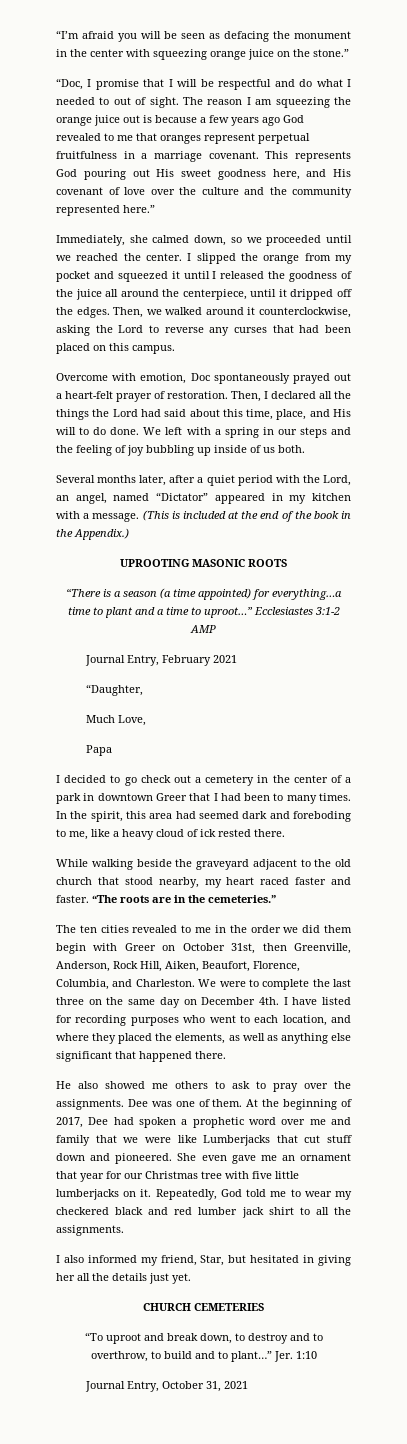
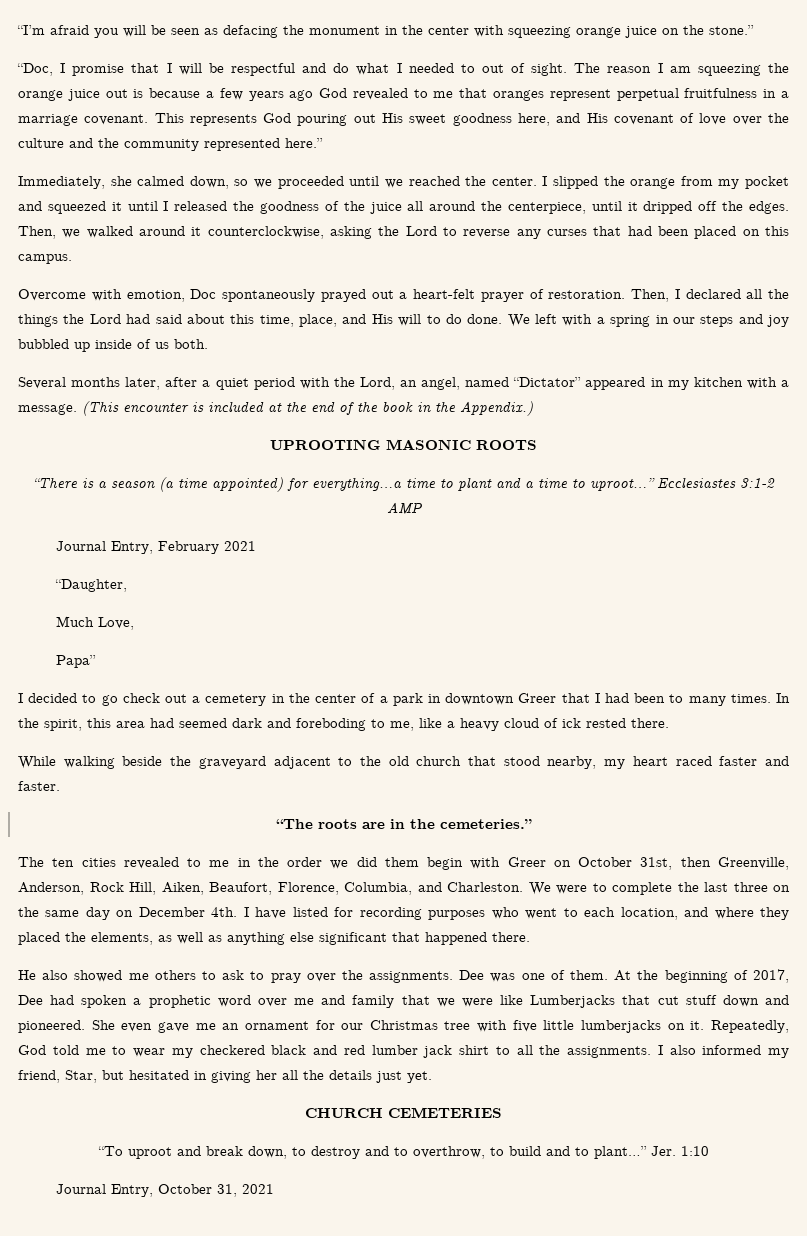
[56,445,194,456] the feeling of joy bubbling -> [767,315,789,327] [18,339,69,349] joy bubbled
(169, 515) none -> [123,403,189,413] encounter
[85,745,112,756] Papa -> [55,655,96,668] Papa”
(89, 899) none -> (60, 786) //
[56,1171,104,1182] that year -> (309, 1025) none
(124, 1230) // -> (651, 1052) none

